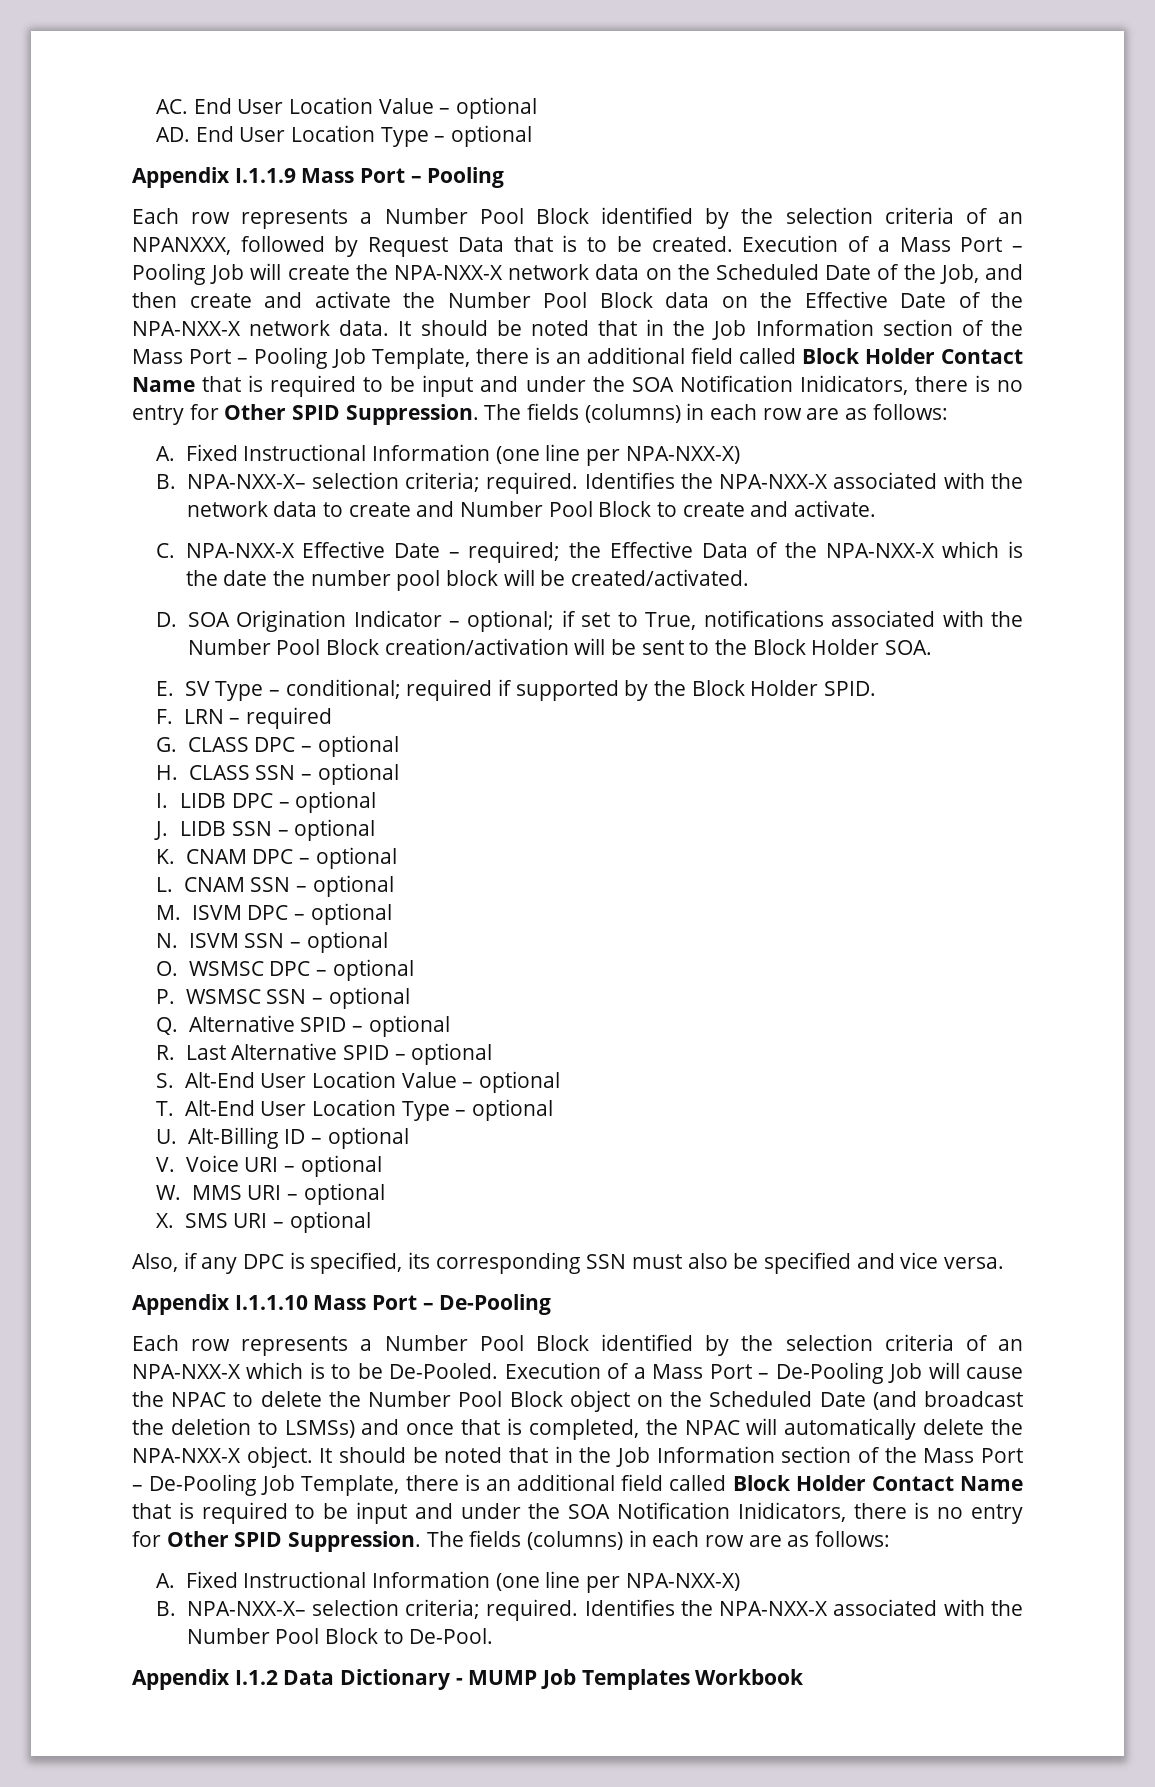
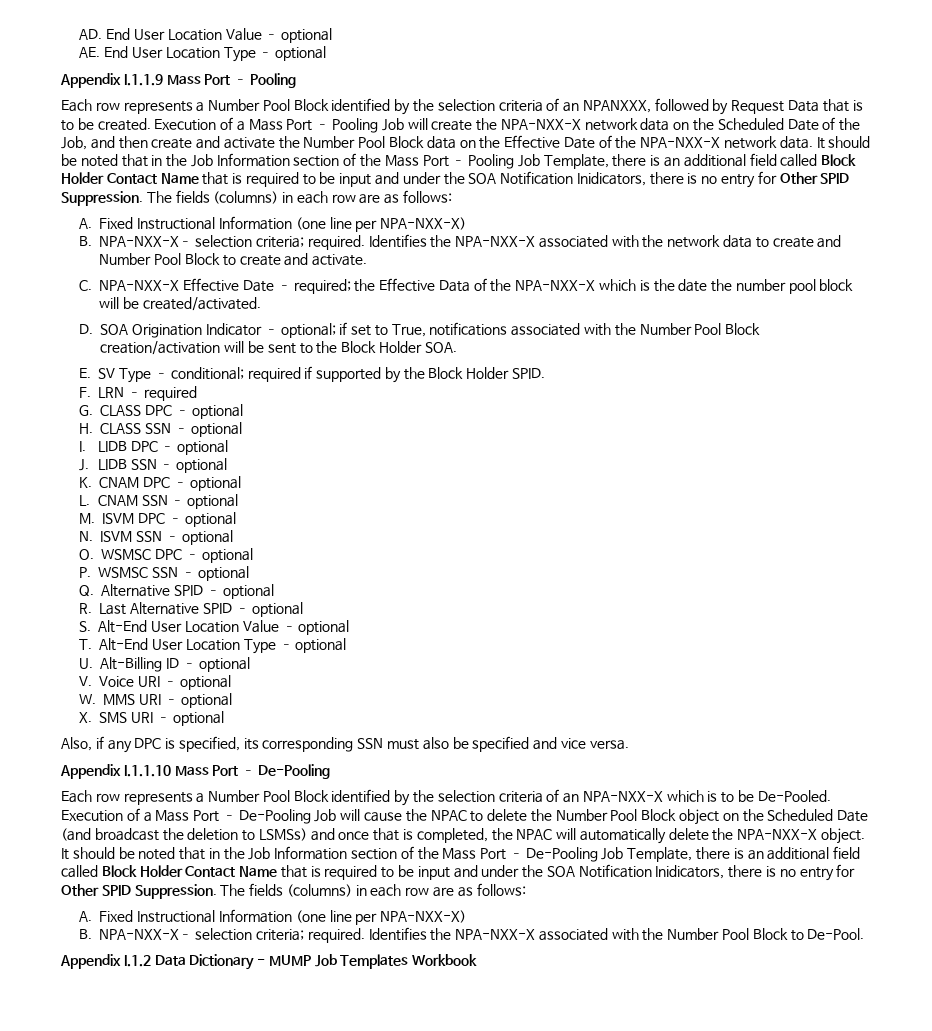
[156,99,189,114] AC. -> [79,29,103,40] AD.
[156,127,191,142] AD. -> [79,47,101,58] AE.

